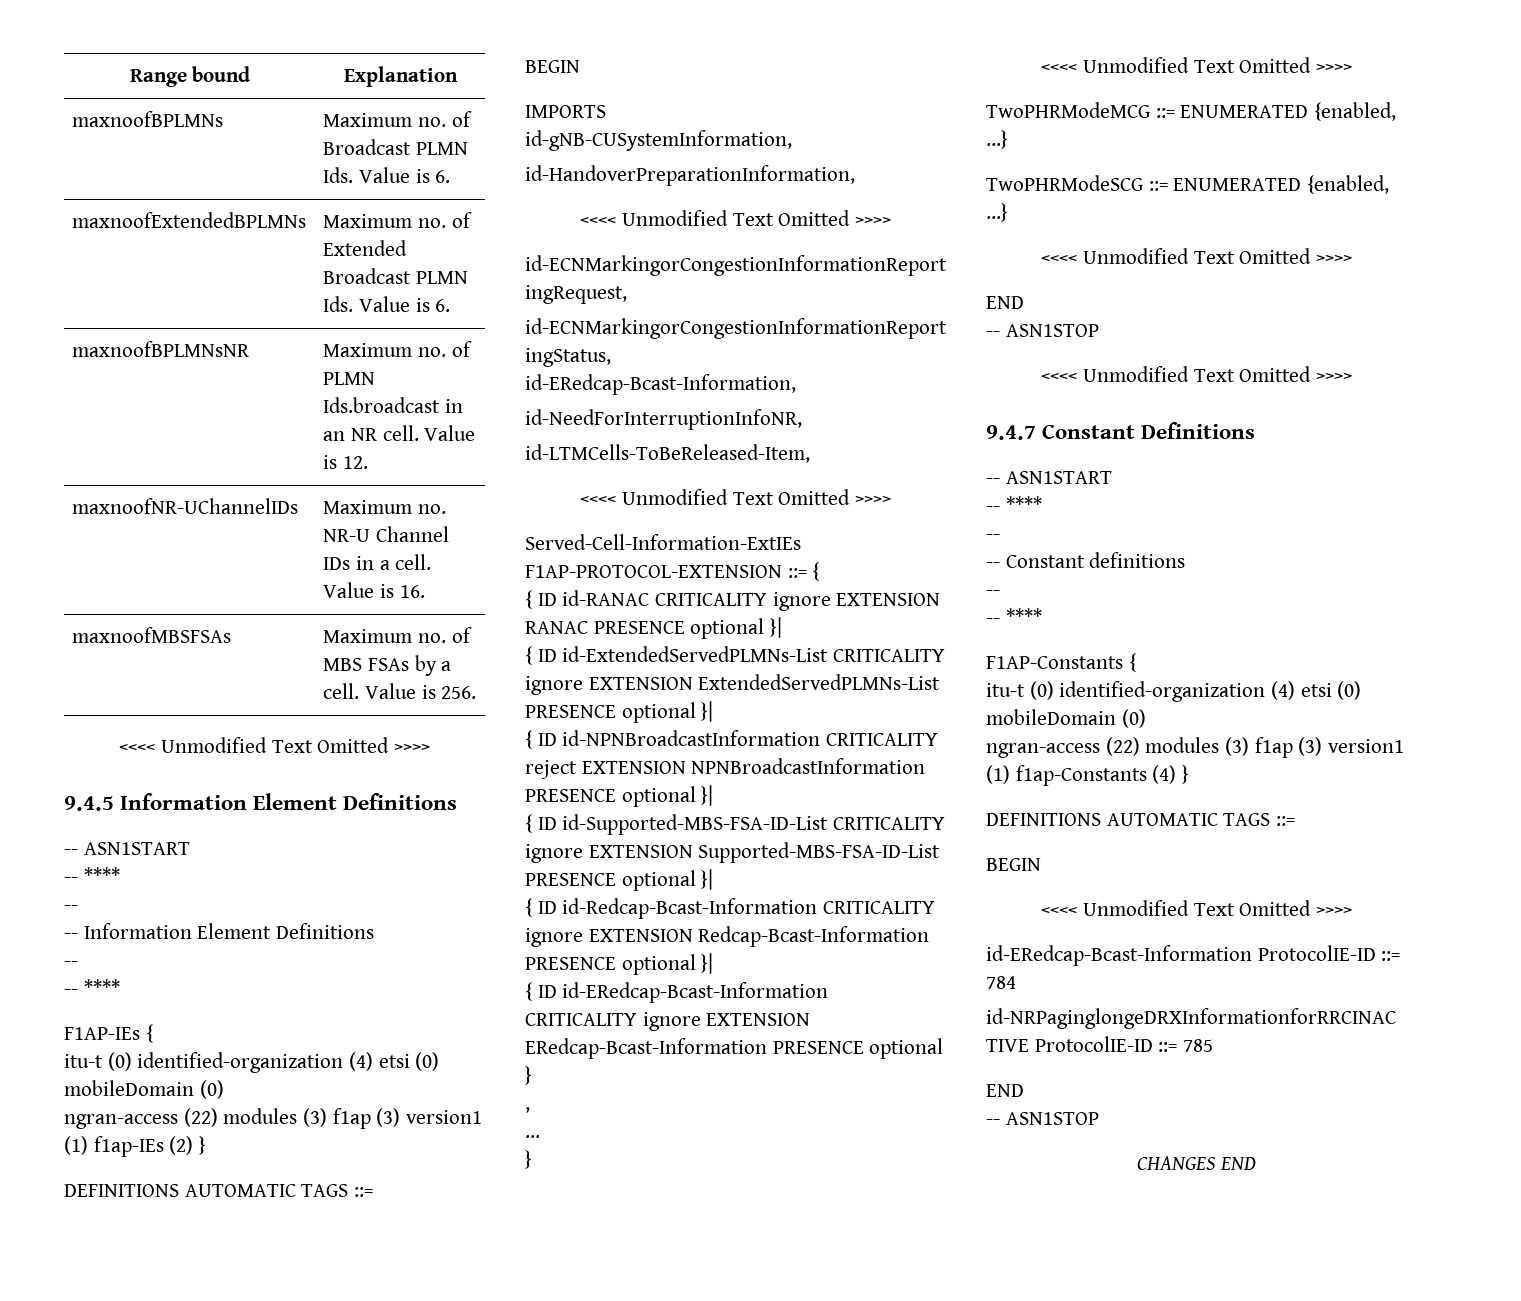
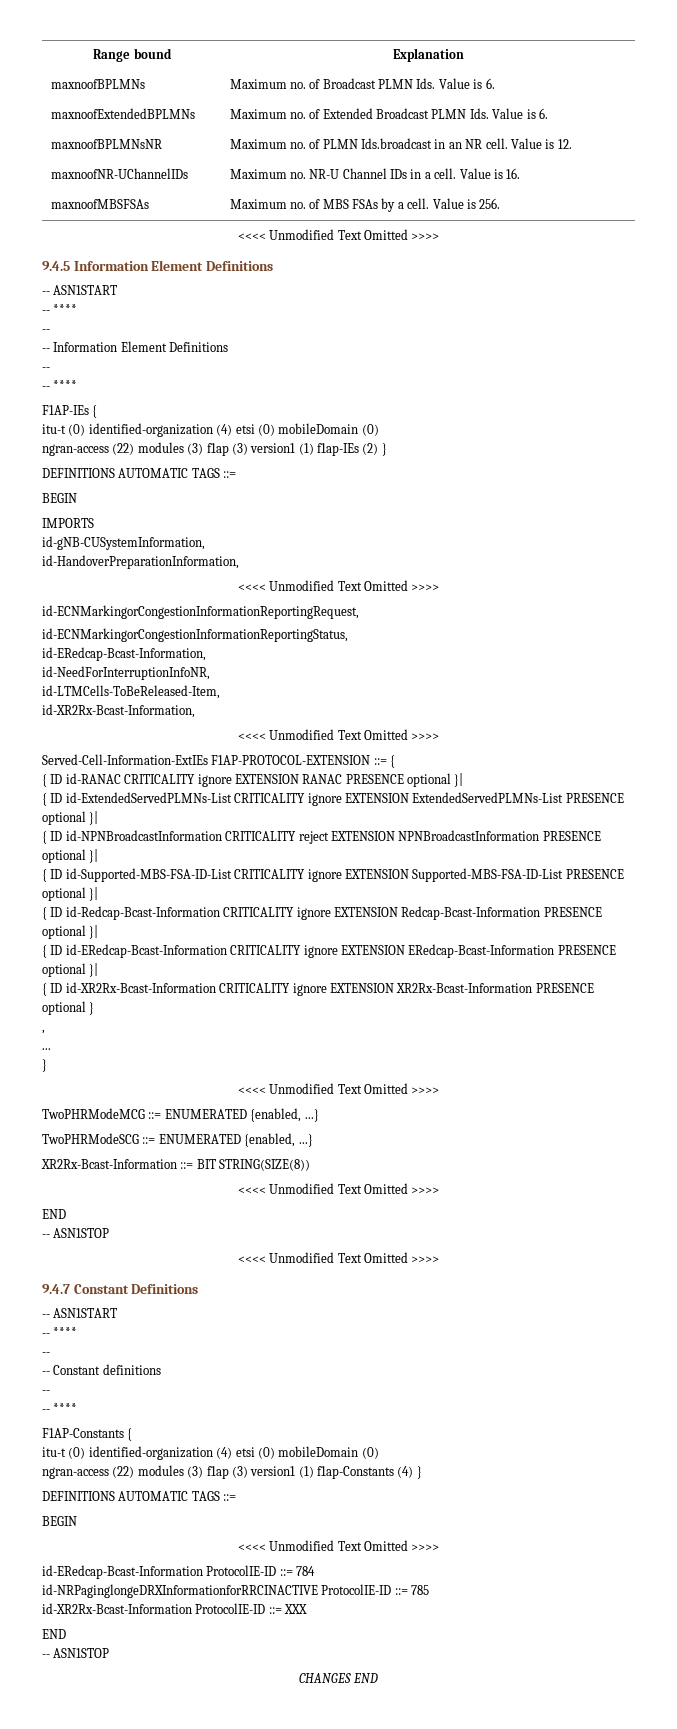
(810, 453) none -> [42,704,195,718] // id-XR2Rx-Bcast-Information,
(944, 1048) none -> [89,963,99,977] [42,982,594,996] [42,1001,86,1015] }| // { ID id-XR2Rx-Bcast-Information CRITICALITY ignore EXTENSION XR2Rx-Bcast-Information PRESENCE optional
(1008, 212) none -> [41,1159,311,1171] // XR2Rx-Bcast-Information ::= BIT STRING(SIZE(8))
(1214, 1045) none -> [42,1603,308,1614] // id-XR2Rx-Bcast-Information ProtocolIE-ID ::= XXX

